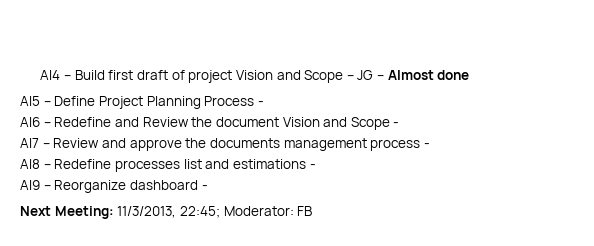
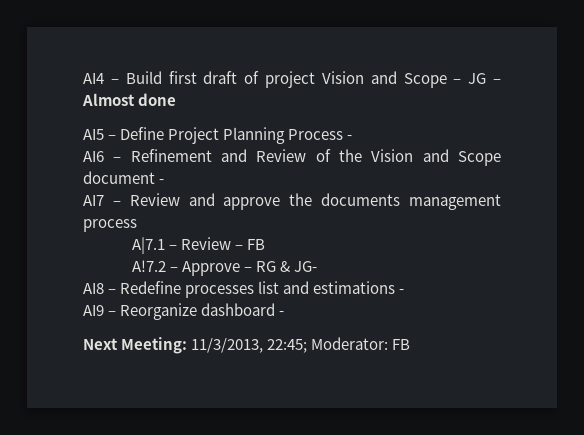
[54,117,112,127] Redefine -> [130,149,212,162] Refinement
[191,117,390,130] the document Vision and Scope -> [315,149,501,166] [83,171,155,184] of the Vision and Scope document
[423,143,430,148] - -> [132,237,266,254] [132,260,318,276] // A|7.1 – Review – FB // A!7.2 – Approve – RG & JG-

